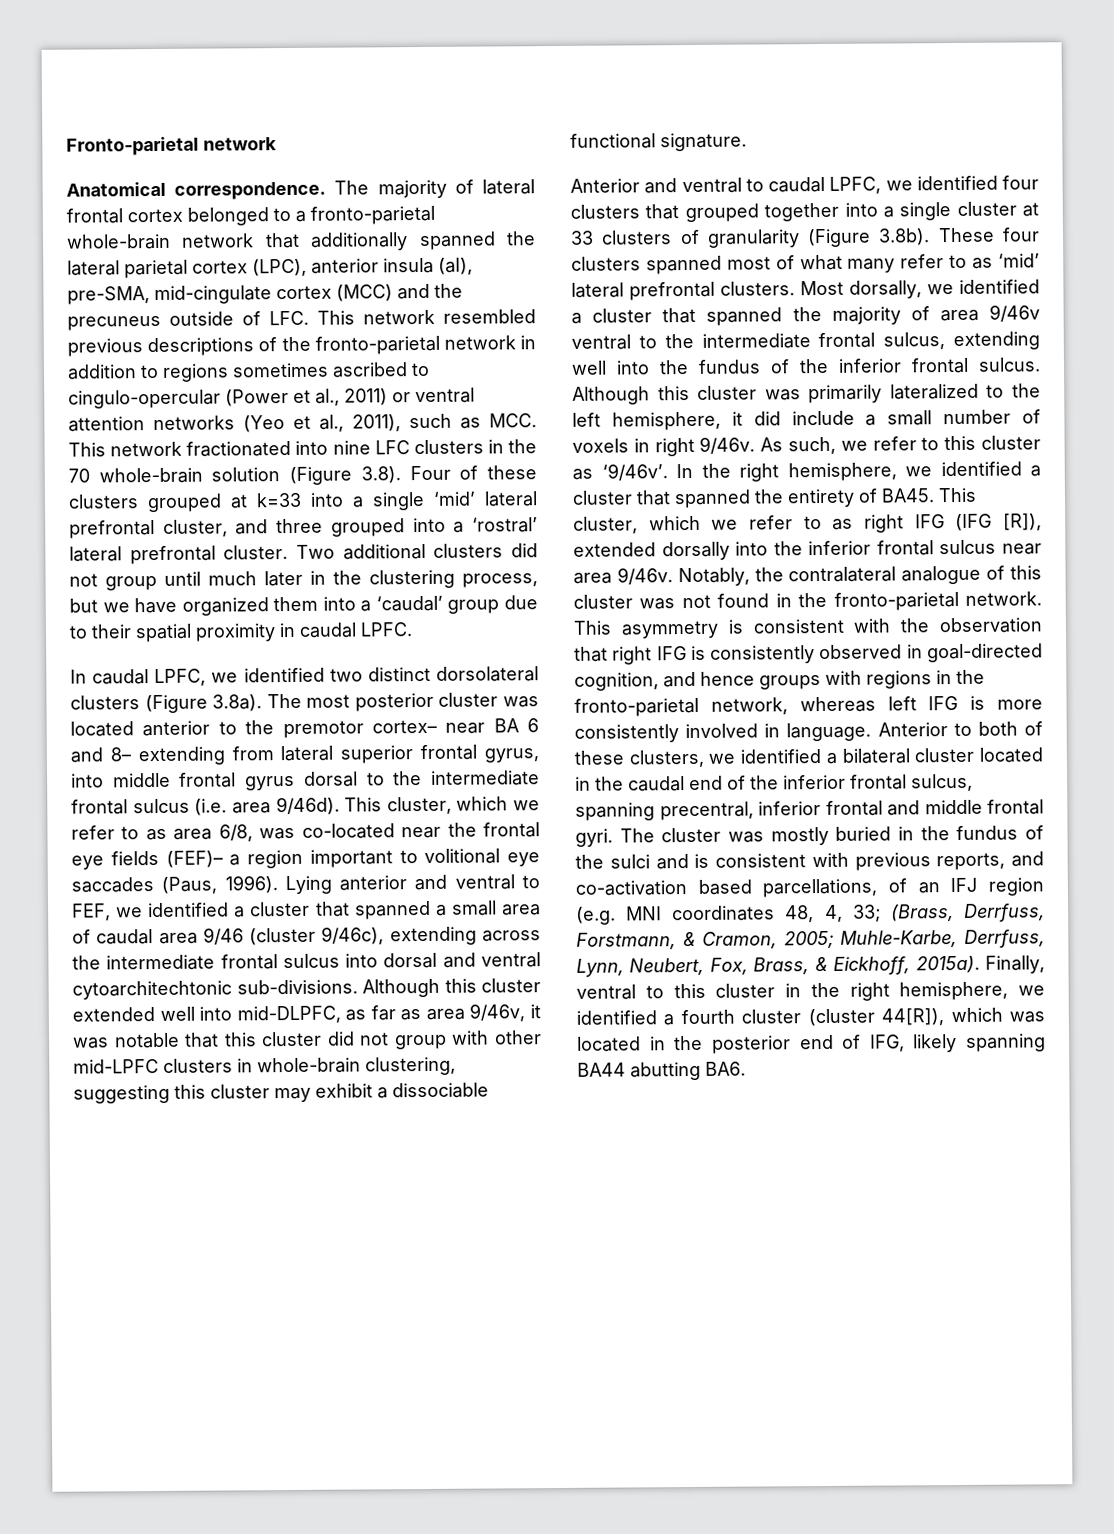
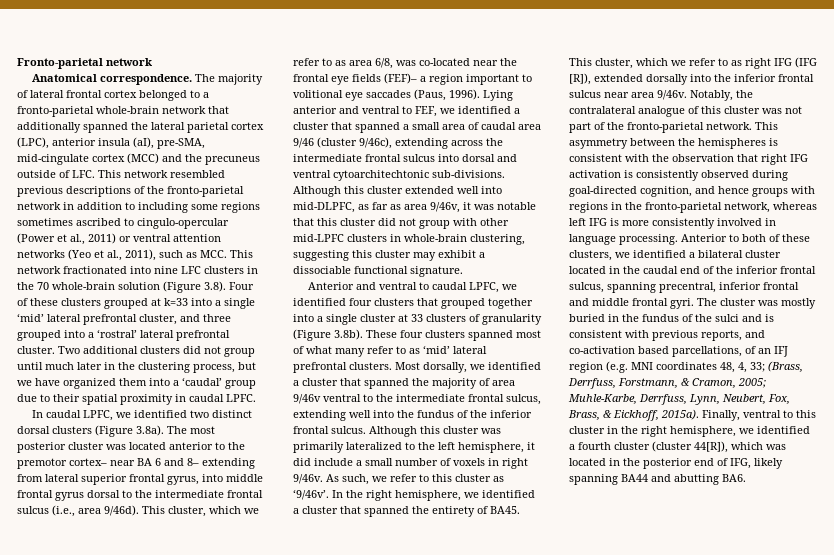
(159, 371) none -> [138,202,218,213] including some
[436,666,539,682] dorsolateral -> [17,426,50,434] dorsal
[194,798,228,816] (i.e. -> [52,505,75,517] (i.e.,
[717,593,792,608] found in -> [569,122,605,133] part of
(719, 629) none -> [630,138,766,149] between the hemispheres
(687, 653) none -> [569,170,621,178] activation
[906,644,923,659] in -> [752,170,788,181] during
[786,722,872,742] language. -> [569,234,678,245] language processing.
(626, 1069) none -> [651,474,671,482] and

